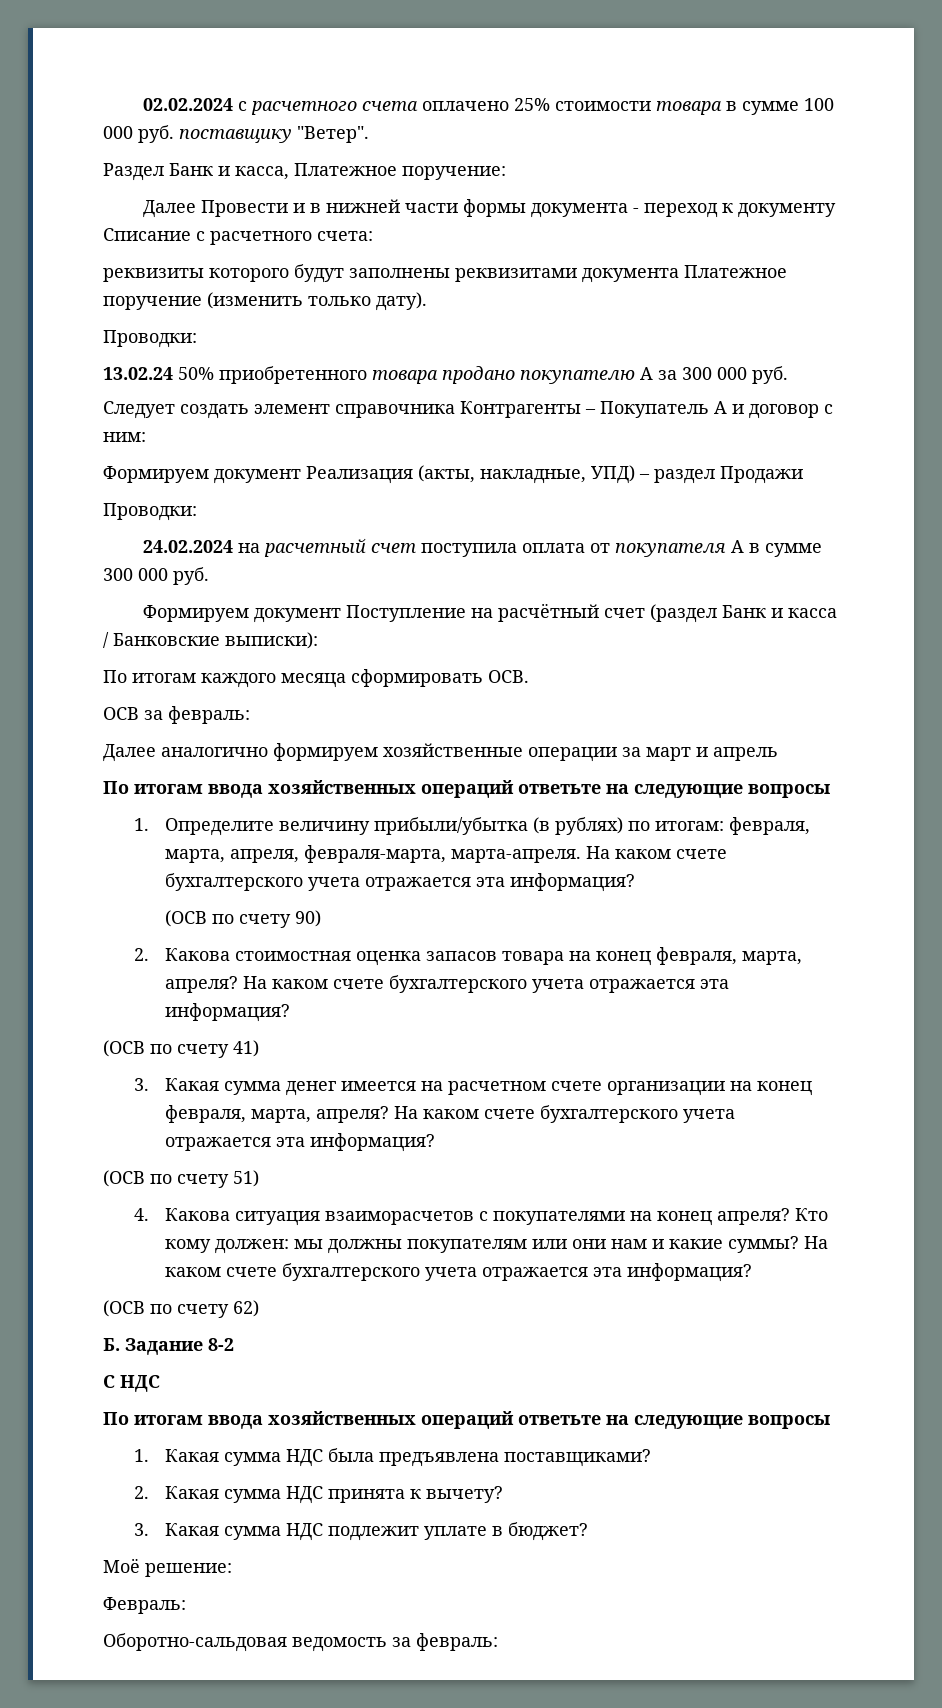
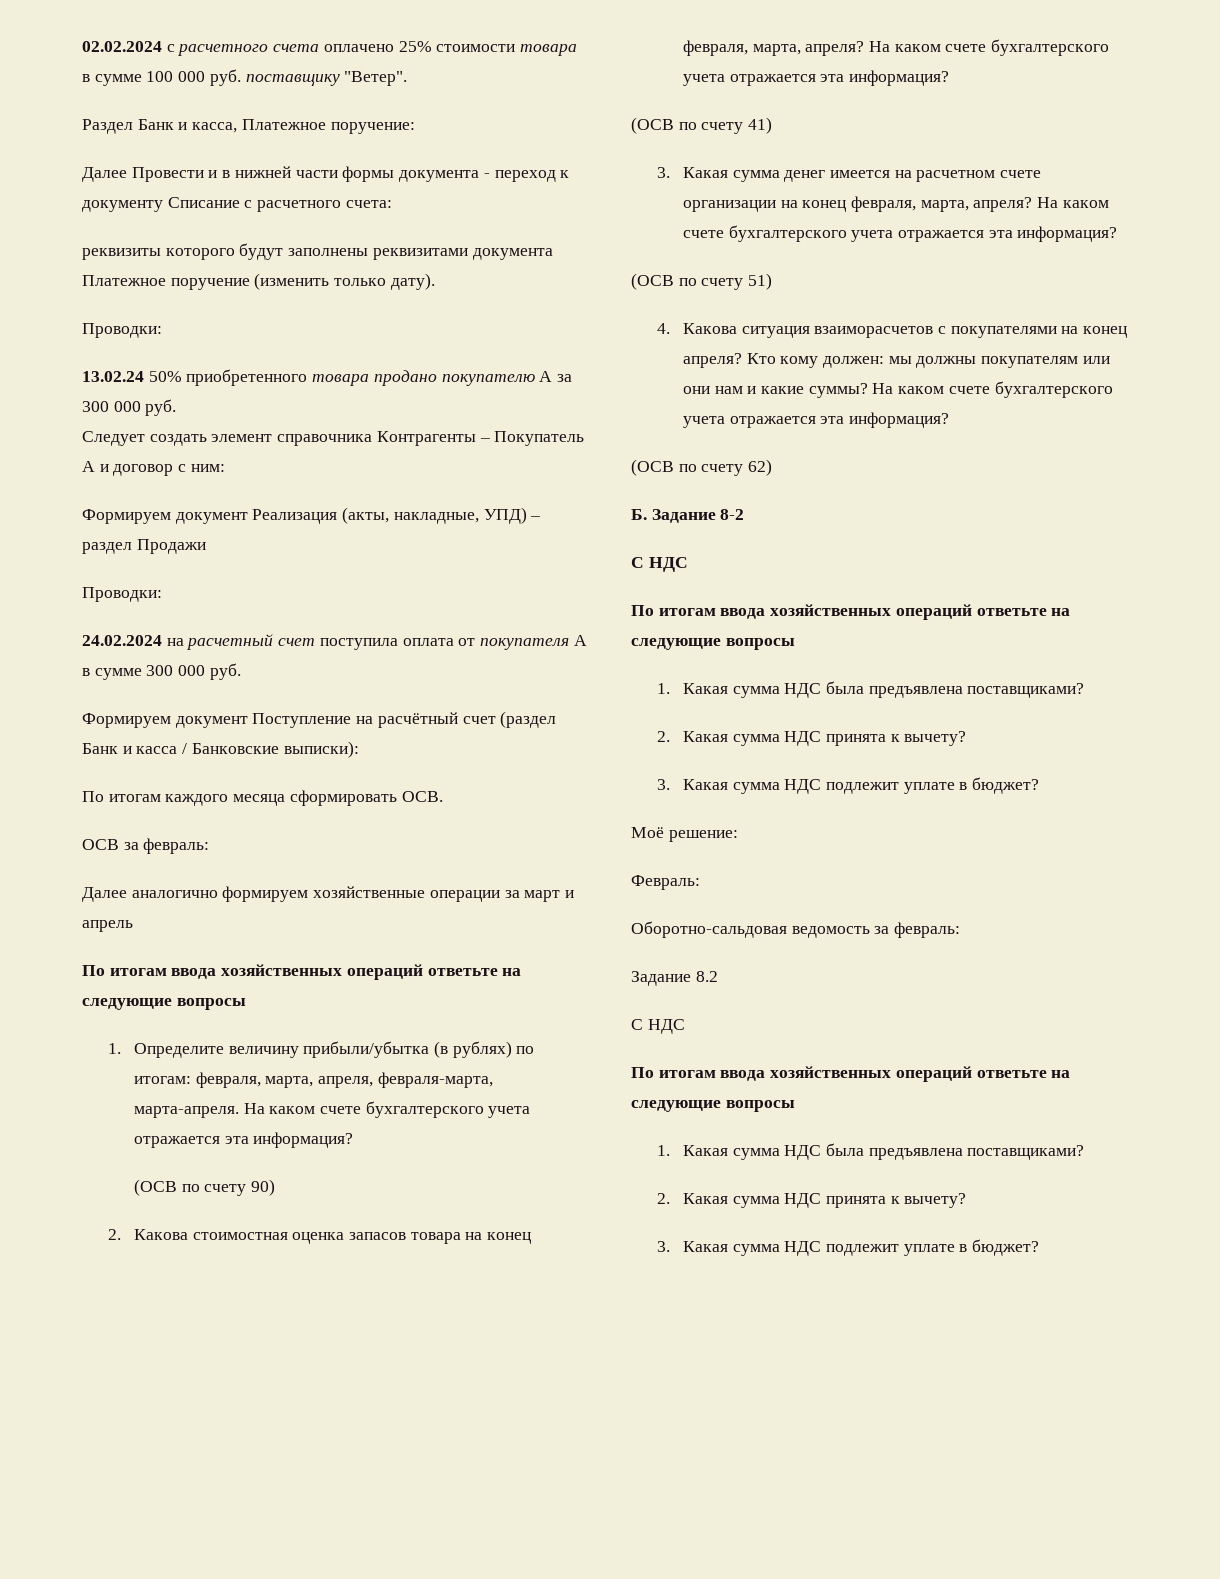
(498, 1642) none -> [631,971,718,986] [631,1019,685,1034] [631,1066,1071,1082] [631,1100,795,1112] [656,1143,1085,1160] [656,1193,967,1208] [656,1239,1040,1256] // Задание 8.2 // С НДС // По итогам ввода хозяйственных операций ответьте на следующие вопросы // 1. Какая сумма НДС была предъявлена поставщиками? // 2. Какая сумма НДС принята к вычету? // 3. Какая сумма НДС подлежит уплате в бюджет?

